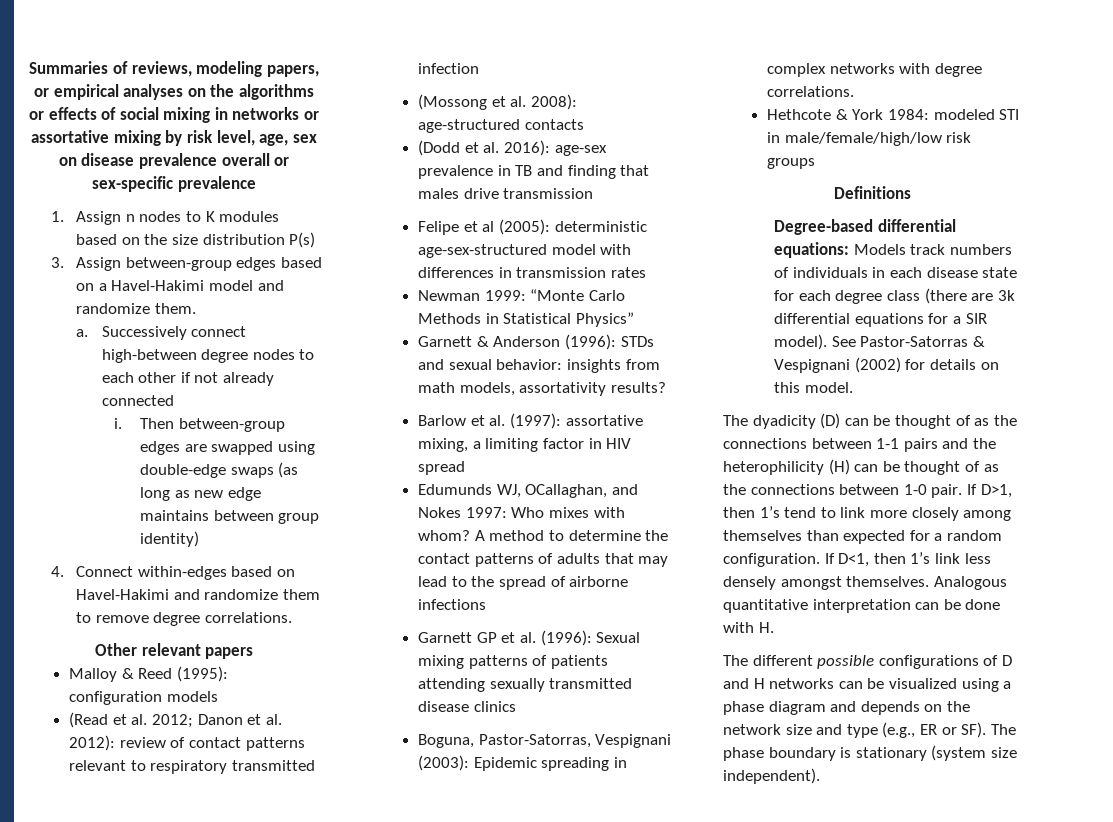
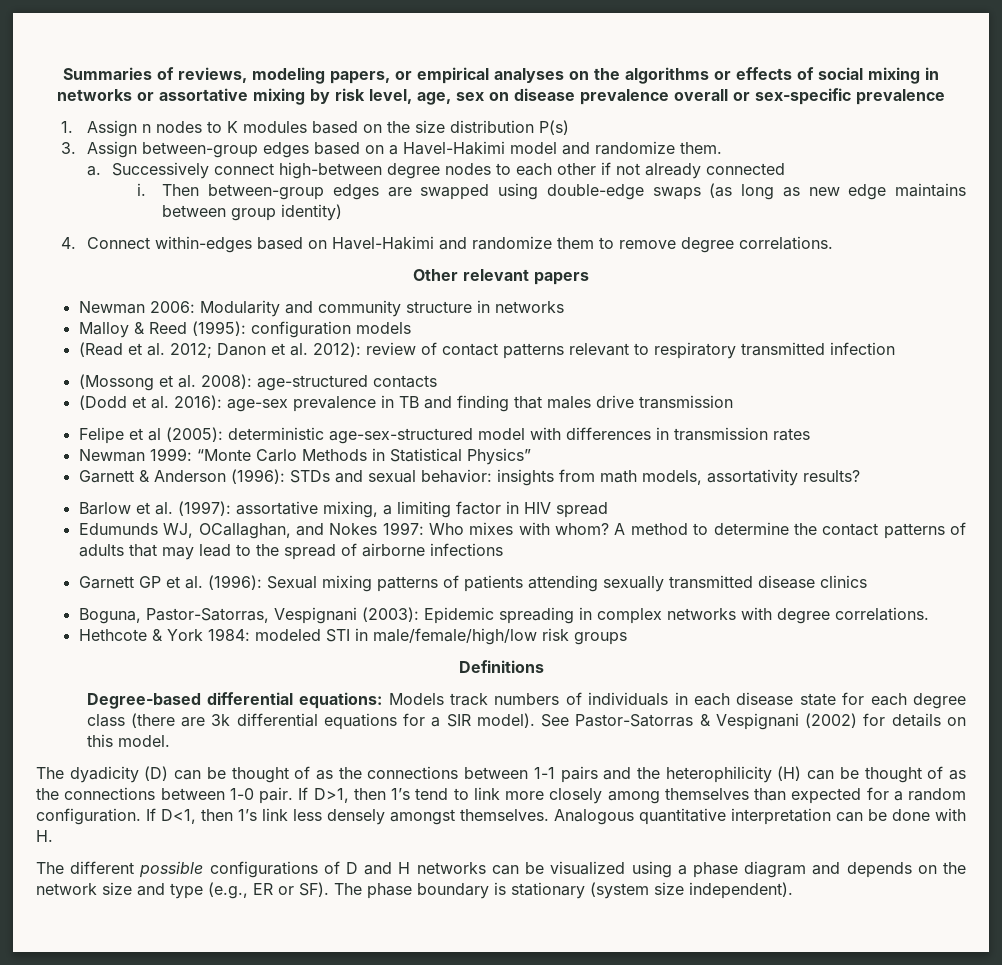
(254, 653) none -> [78,300,564,317] // Newman 2006: Modularity and community structure in networks

